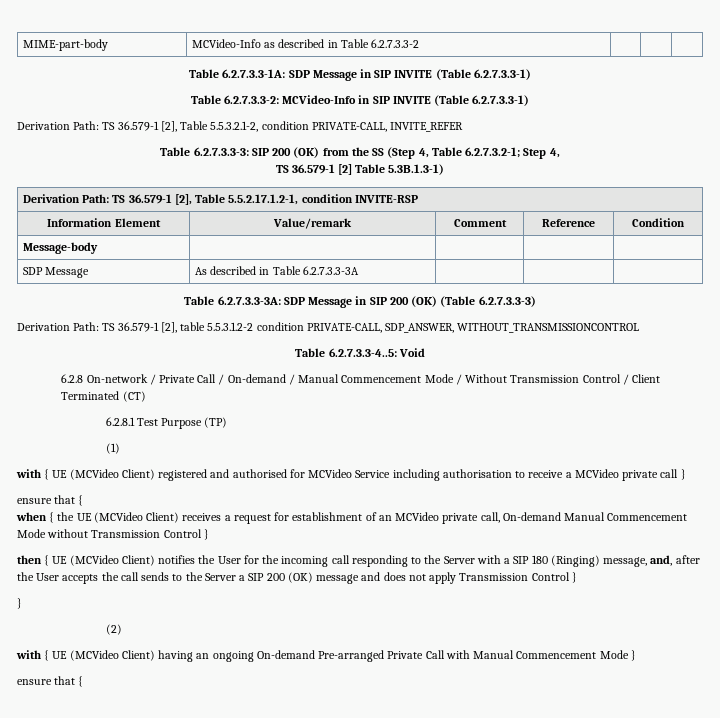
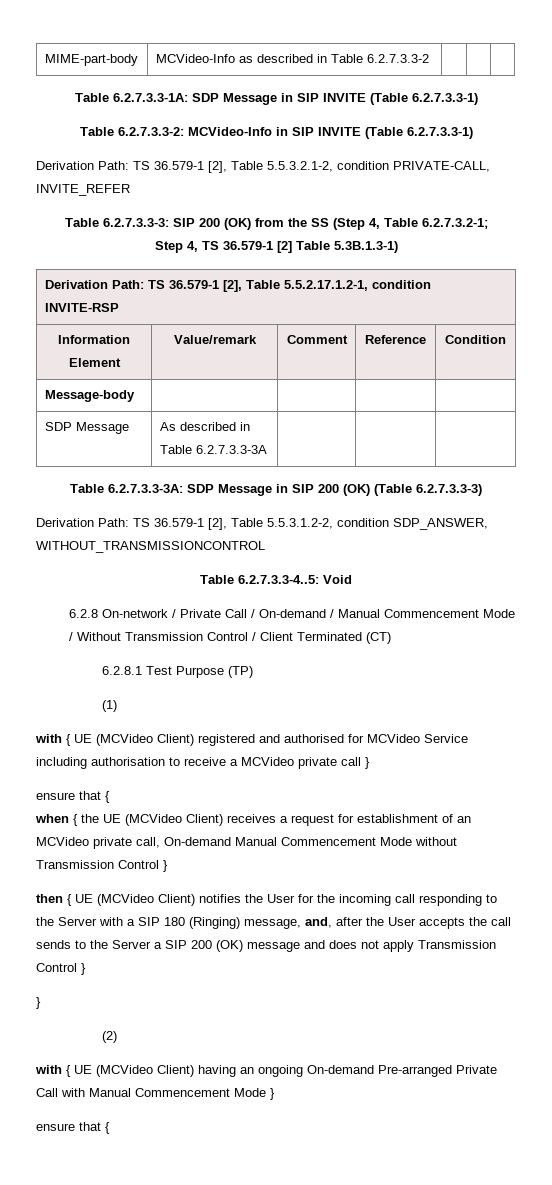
(521, 152) none -> (488, 223) //
(560, 153) // -> (198, 246) none
[180,322,382,333] table 5.5.3.1.2-2 condition PRIVATE-CALL, -> [231,518,389,529] Table 5.5.3.1.2-2, condition

